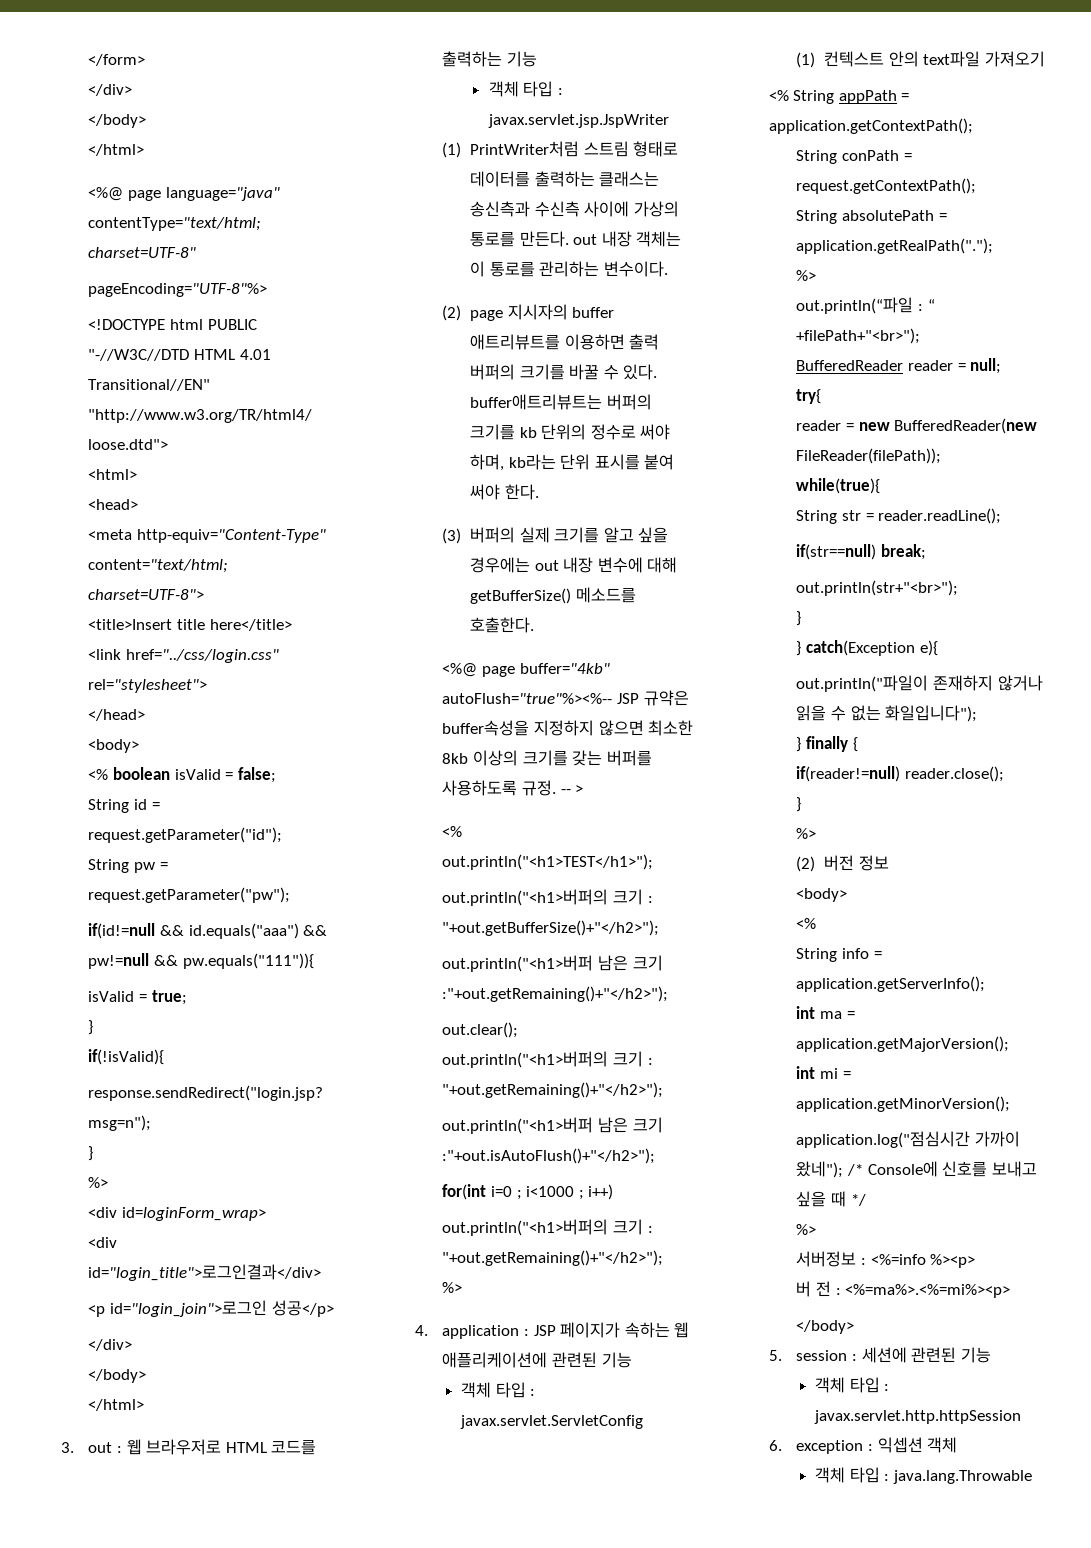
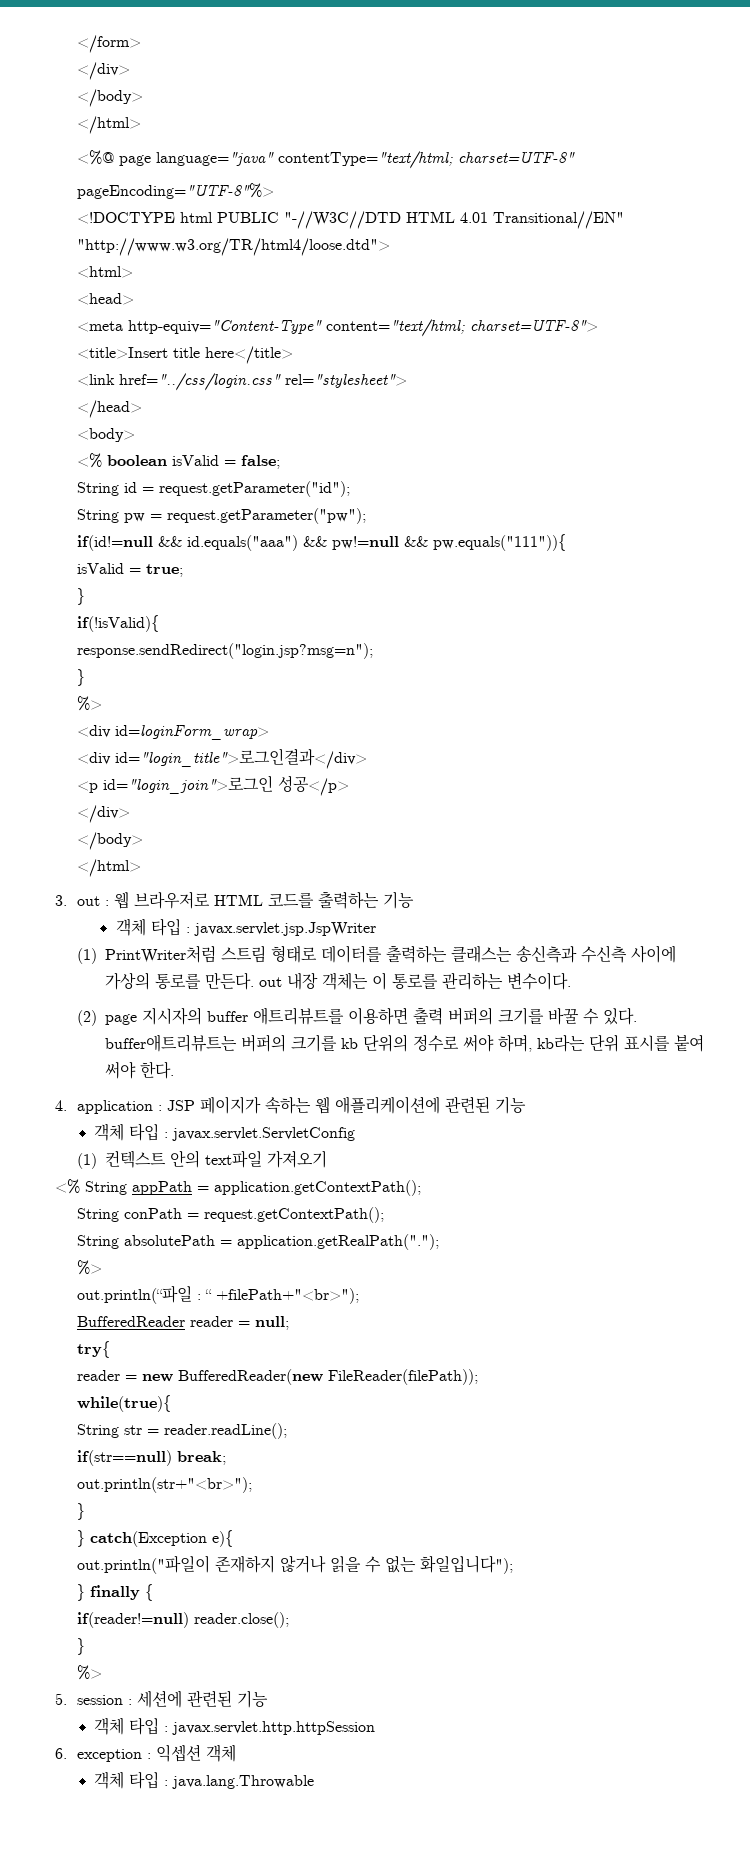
[442,527,669,544] [470,557,678,573] [470,587,636,604] [470,617,535,633] [442,663,610,677] [442,690,689,706] [442,720,694,736] [442,750,652,766] [442,780,584,796] [442,826,463,837] [442,854,654,870] [442,889,653,906] [442,920,660,936] [442,955,663,972] [442,986,669,1002] [442,1022,519,1038] [442,1051,653,1068] [442,1082,664,1098] [442,1117,663,1134] [442,1148,656,1164] [442,1184,614,1200] [442,1219,653,1236] [442,1250,664,1266] [442,1282,463,1293] // (3) 버퍼의 실제 크기를 알고 싶을 경우에는 out 내장 변수에 대해 getBufferSize() 메소드를 호출한다. // <%@ page buffer="4kb" autoFlush="true"%><%-- JSP 규약은 buffer속성을 지정하지 않으면 최소한 8kb 이상의 크기를 갖는 버퍼를 사용하도록 규정. -- > // <% // out.println("<h1>TEST</h1>"); // out.println("<h1>버퍼의 크기 : "+out.getBufferSize()+"</h2>"); // out.println("<h1>버퍼 남은 크기 :"+out.getRemaining()+"</h2>"); // out.clear(); // out.println("<h1>버퍼의 크기 : "+out.getRemaining()+"</h2>"); // out.println("<h1>버퍼 남은 크기 :"+out.isAutoFlush()+"</h2>"); // for(int i=0 ; i<1000 ; i++) // out.println("<h1>버퍼의 크기 : "+out.getRemaining()+"</h2>"); // %> -> (174, 1070) none
[796,855,889,872] [796,888,848,902] [796,918,817,929] [796,948,882,962] [796,976,986,992] [796,1006,855,1019] [796,1036,1010,1052] [796,1066,851,1079] [796,1096,1011,1112] [796,1131,1020,1148] [796,1161,1037,1178] [796,1191,866,1207] [796,1224,817,1235] [796,1251,976,1268] [796,1281,1011,1298] [796,1320,855,1334] // (2) 버전 정보 // <body> // <% // String info = application.getServerInfo(); // int ma = application.getMajorVersion(); // int mi = application.getMinorVersion(); // application.log("점심시간 가까이 왔네"); /* Console에 신호를 보내고 싶을 때 */ // %> // 서버정보 : <%=info %><p> // 버 전 : <%=ma%>.<%=mi%><p> // </body> -> (102, 1672) none

